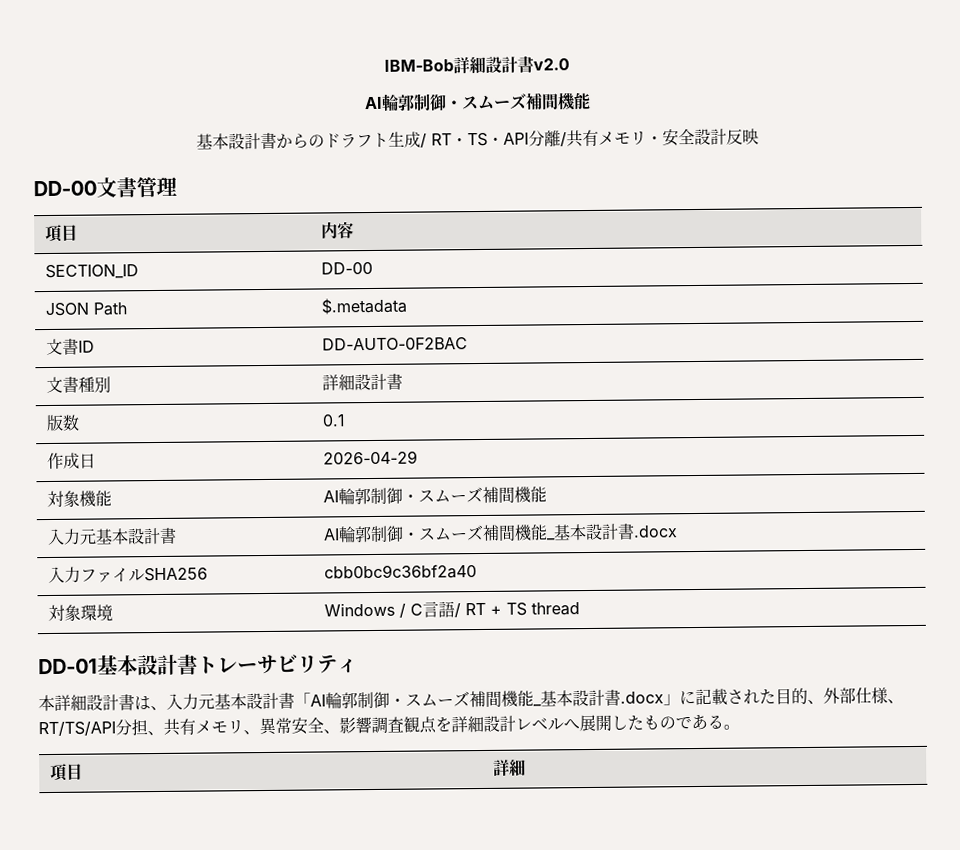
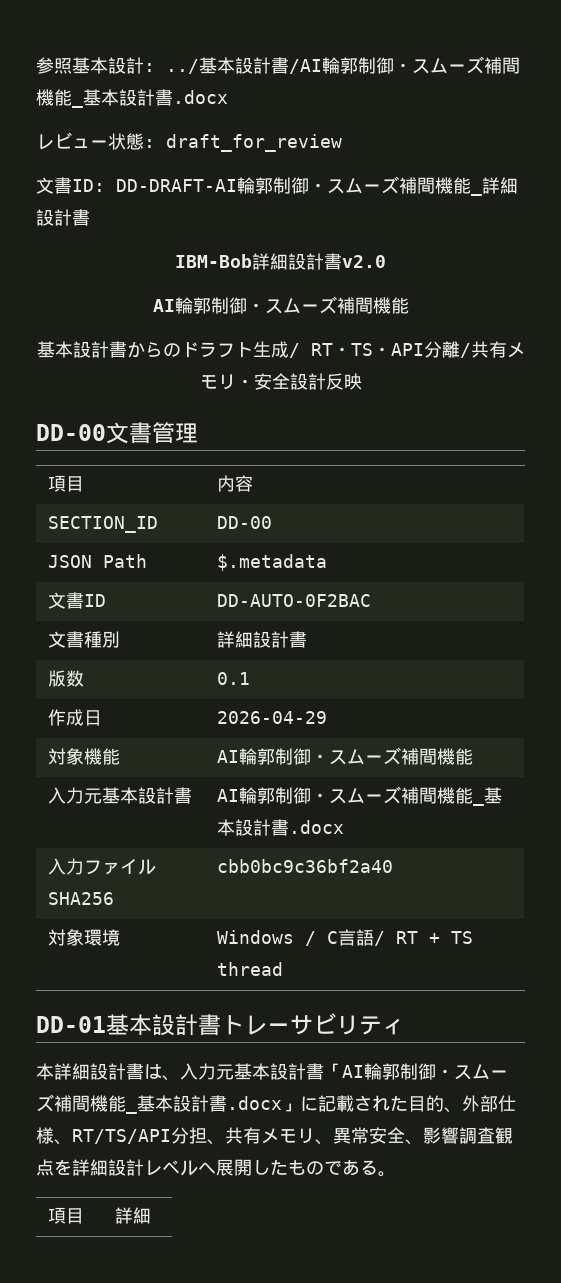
(383, 65) none -> [36,56,520,74] [36,89,228,108] [36,132,342,152] [36,176,518,196] [36,209,90,226] 参照基本設計: ../基本設計書/AI輪郭制御・スムーズ補間機能_基本設計書.docx // レビュー状態: draft_for_review // 文書ID: DD-DRAFT-AI輪郭制御・スムーズ補間機能_詳細設計書 //

